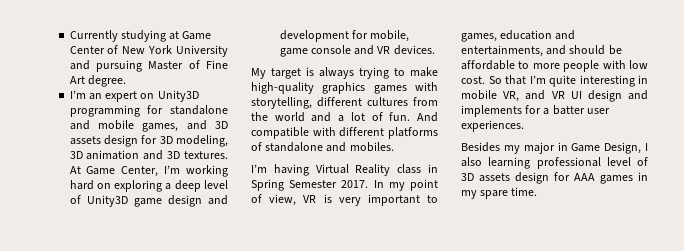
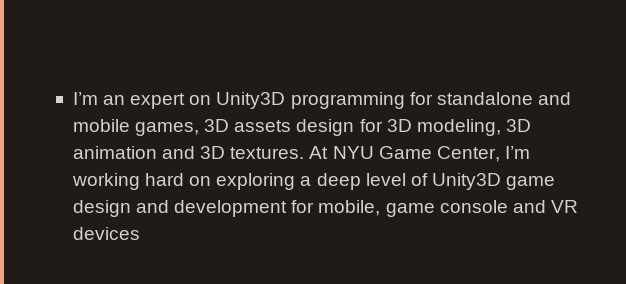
[69,30,212,42] [69,45,228,57] [69,60,228,72] [69,75,126,87] Currently studying at Game Center of New York University and pursuing Master of Fine Art degree. // -> (72, 98) none
[186,120,207,130] and -> (200, 129) none
(81, 170) none -> [332,146,374,159] NYU
[393,45,435,55] [251,67,438,79] [251,82,438,94] [251,97,438,109] [251,112,438,122] [251,127,438,139] [251,142,394,152] [251,164,438,176] [251,179,438,191] [251,194,438,206] [461,30,576,42] [461,45,622,57] [461,60,648,72] [461,75,648,87] [461,90,648,102] [461,105,610,117] [461,120,524,132] [461,142,648,154] [461,157,648,169] [461,172,648,184] [461,187,538,199] devices. // My target is always trying to make high-quality graphics games with storytelling, different cultures from the world and a lot of fun. And compatible with different platforms of standalone and mobiles. // I’m having Virtual Reality class in Spring Semester 2017. In my point of view, VR is very important to games, education and entertainments, and should be affordable to more people with low cost. So that I’m quite interesting in mobile VR, and VR UI design and implements for a batter user experiences. // Besides my major in Game Design, I also learning professional level of 3D assets design for AAA games in my spare time. -> [72,227,140,240] devices

